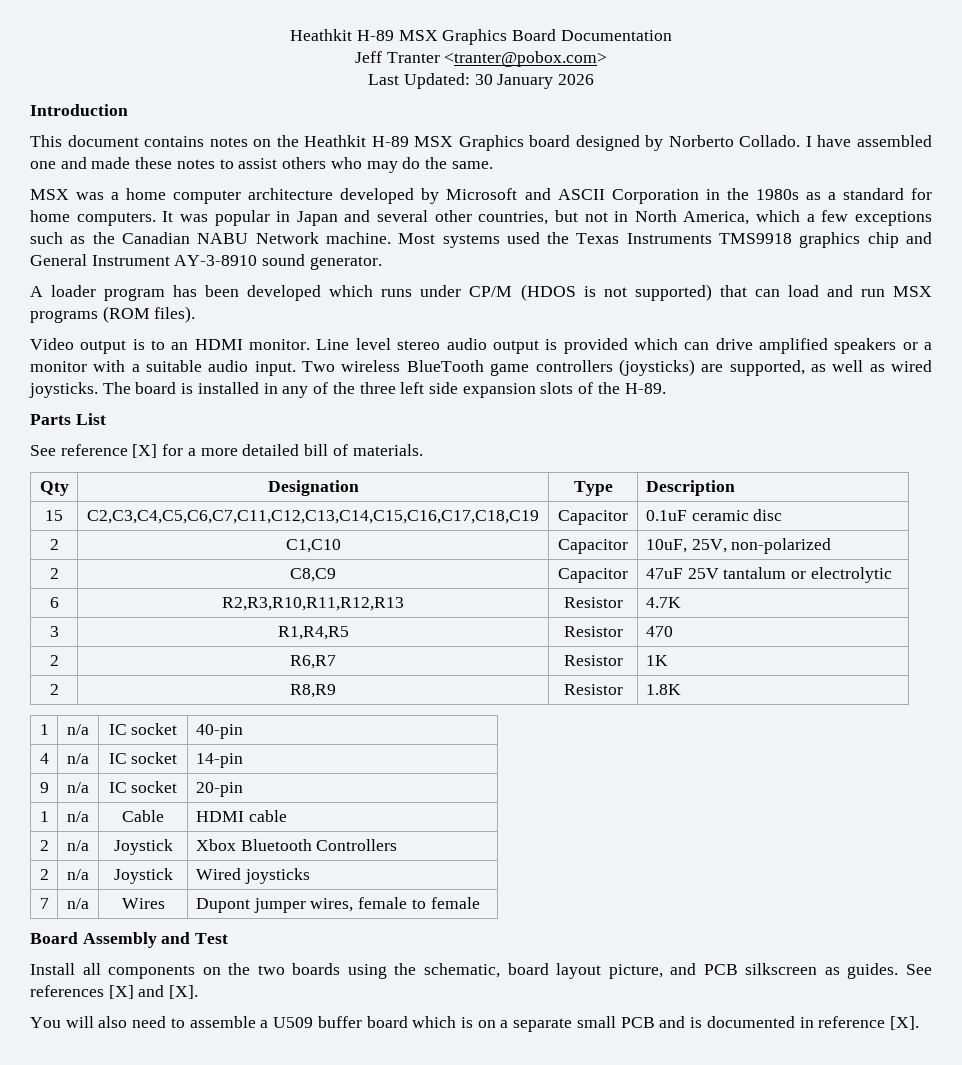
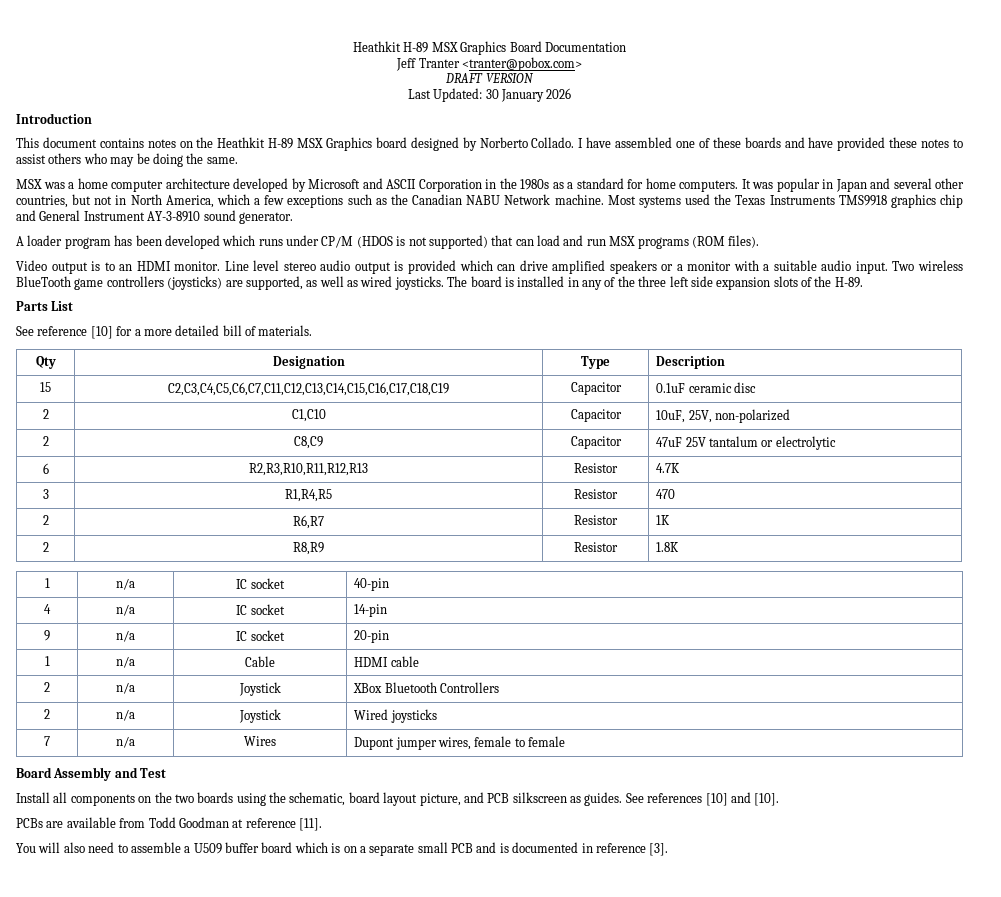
(608, 59) none -> [445,73,534,83] // DRAFT VERSION
[60,157,131,169] and made -> [698,137,886,151] of these boards and have provided
[402,157,421,169] do -> [136,153,183,167] be doing
[132,444,158,458] [X] -> [90,326,113,339] [10]
[195,839,236,851] Xbox -> [353,683,383,693] XBox
[108,985,199,999] [X] and [X]. -> [705,792,780,806] [16,817,322,831] [10] and [10]. // PCBs are available from Todd Goodman at reference [11].
[889,1016,919,1030] [X]. -> [649,843,669,856] [3].

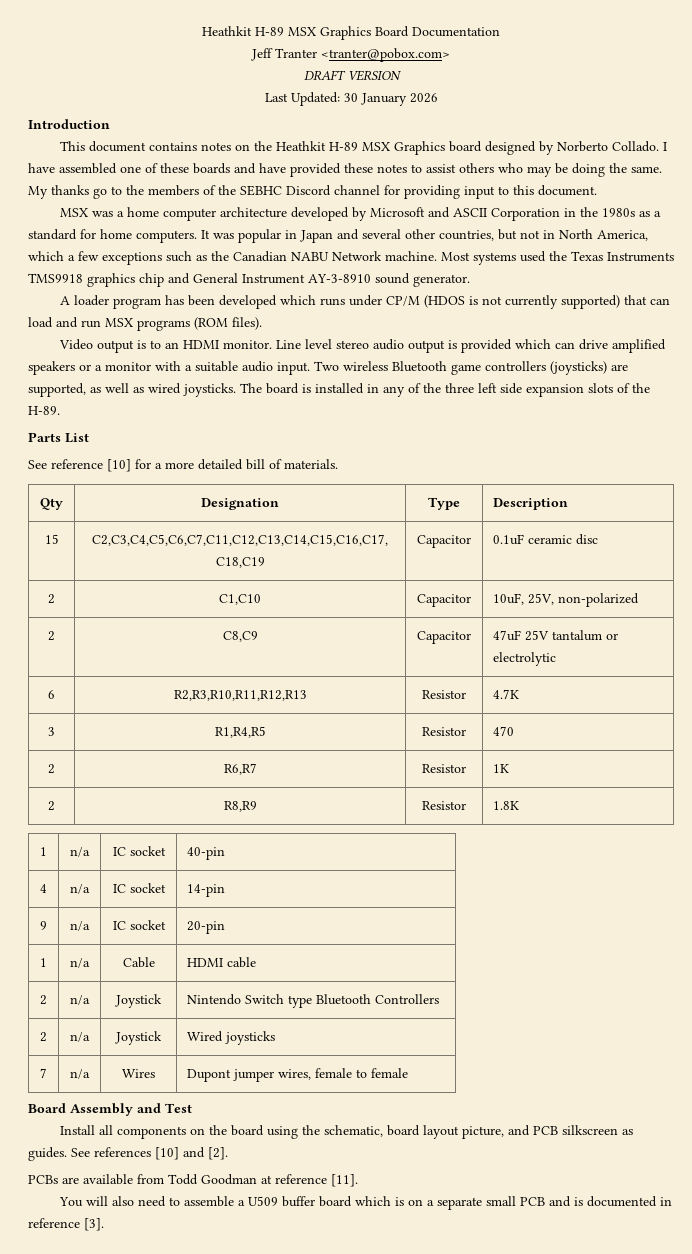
(238, 160) none -> [28,185,597,199] My thanks go to the members of the SEBHC Discord channel for providing input to this document.
(427, 241) none -> [504,295,558,309] currently
[16,276,71,287] BlueTooth -> [392,361,447,372] Bluetooth
[353,683,383,693] XBox -> [187,994,313,1008] Nintendo Switch type
[174,792,234,803] two boards -> [230,1125,264,1136] board
[754,793,780,806] [10]. -> [208,1147,228,1160] [2].

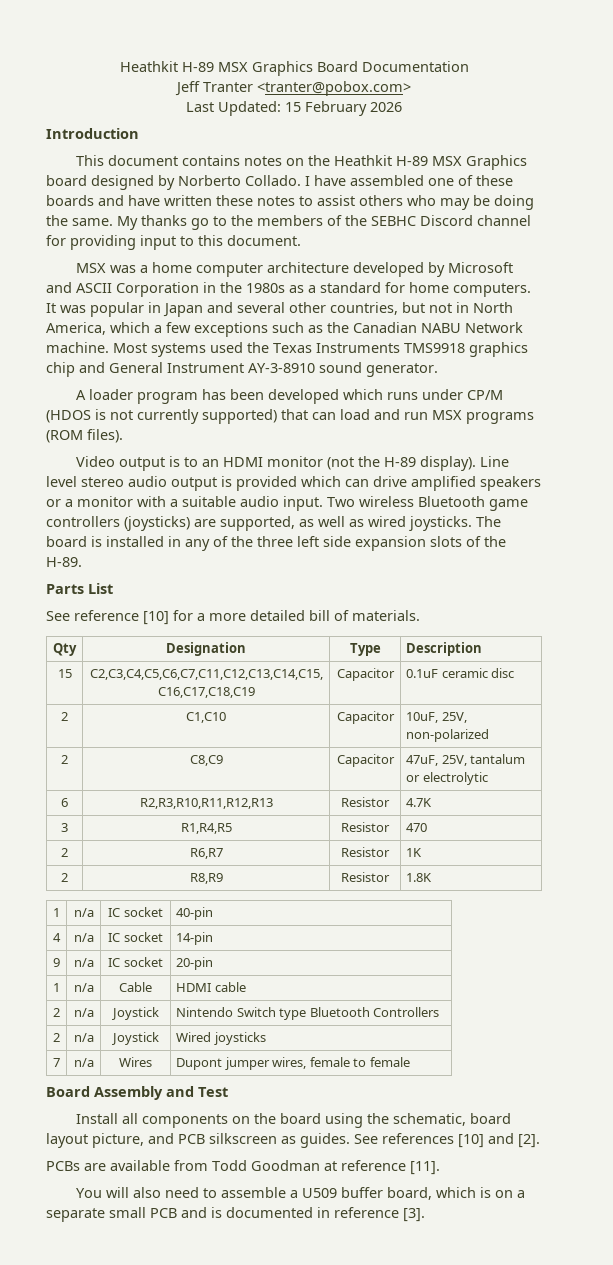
[303,70,402,81] // DRAFT VERSION -> (411, 88) none
[343,93,407,106] 30 January -> [285,101,367,116] 15 February
[290,163,341,177] provided -> [164,195,212,206] written
[222,340,272,349] monitor. -> [266,456,476,471] monitor (not the H-89 display).
[493,630,550,641] 47uF 25V -> [406,755,467,766] 47uF, 25V,
[318,1196,352,1207] board -> [386,1187,432,1200] board,

